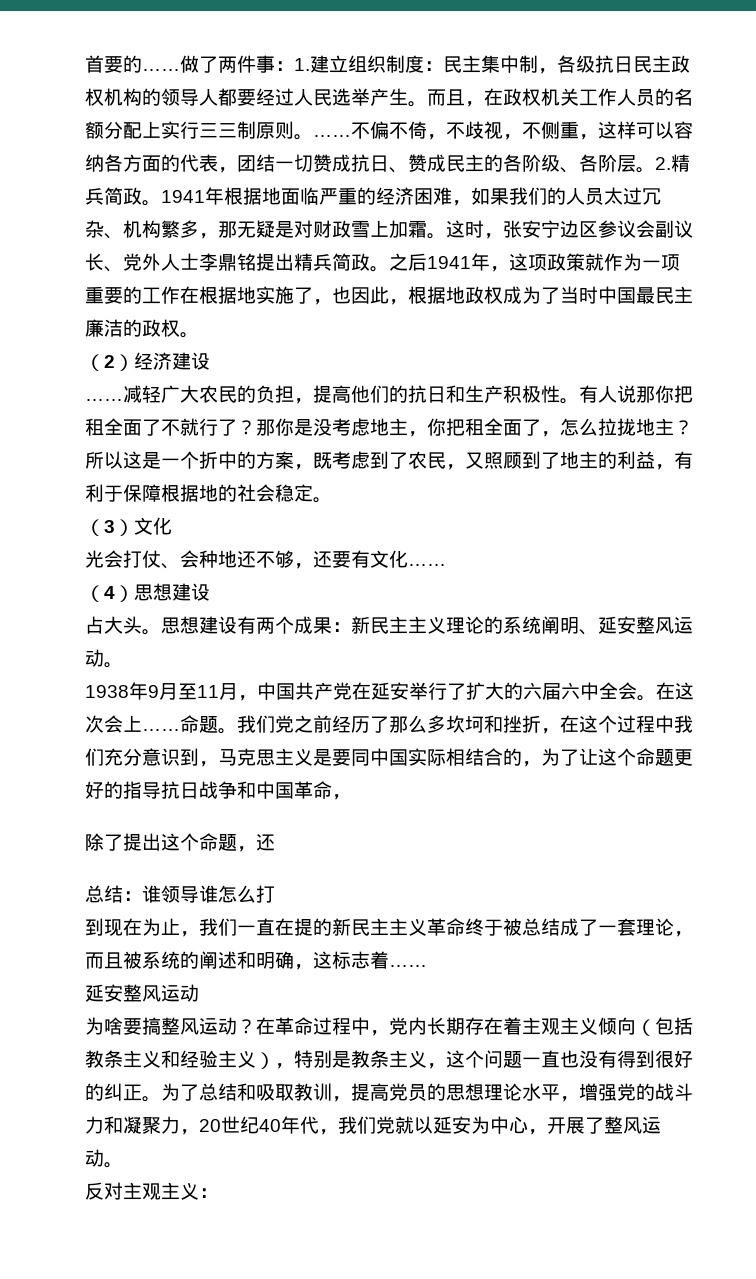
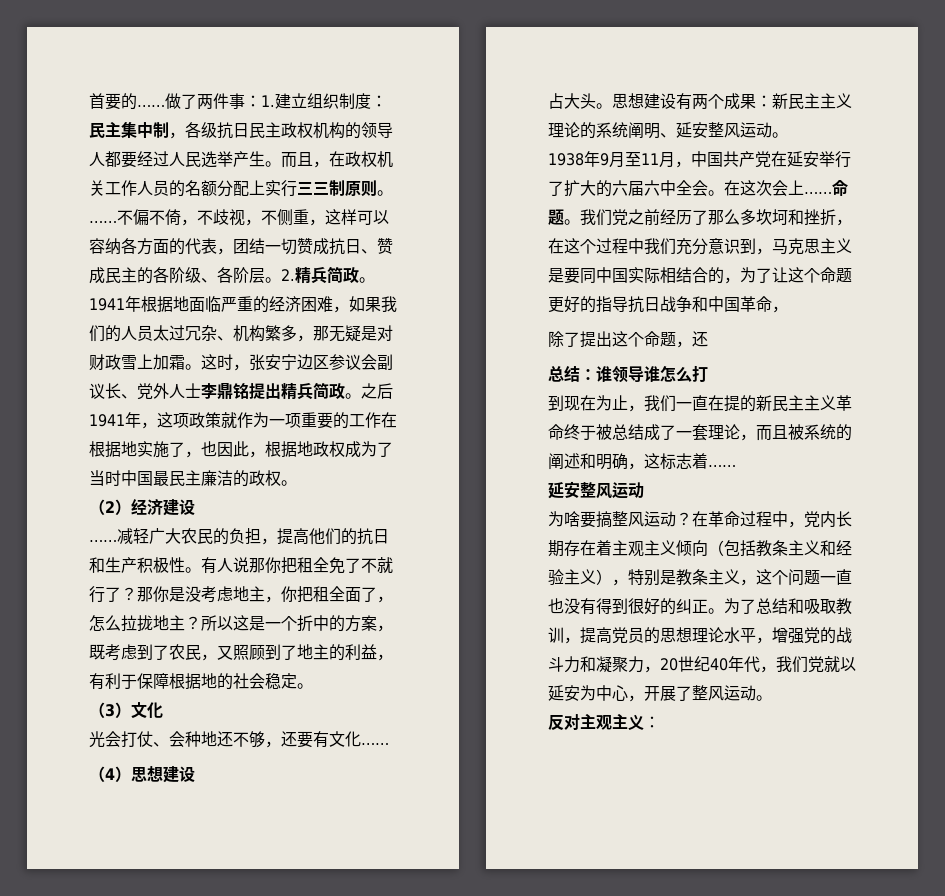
[123,419,142,436] 面 -> [329,557,345,574] 免

